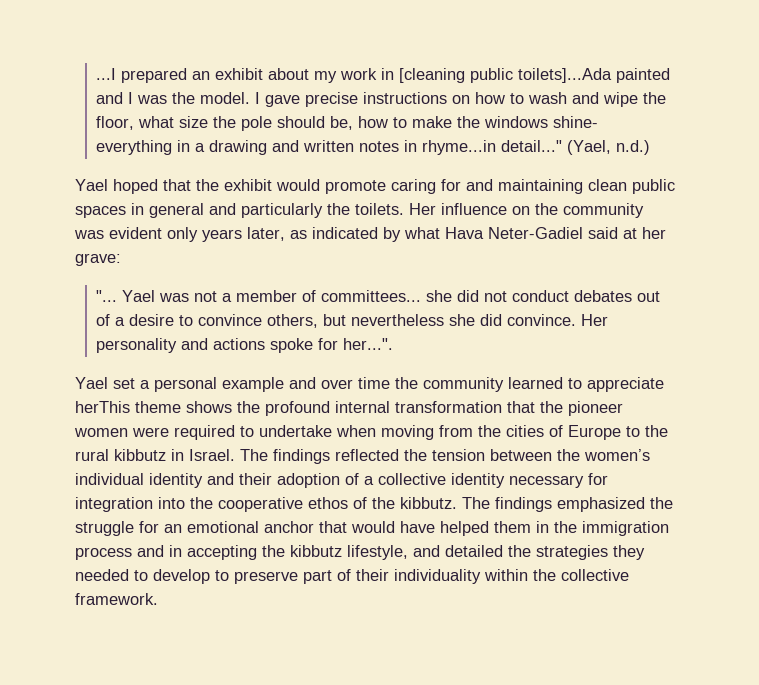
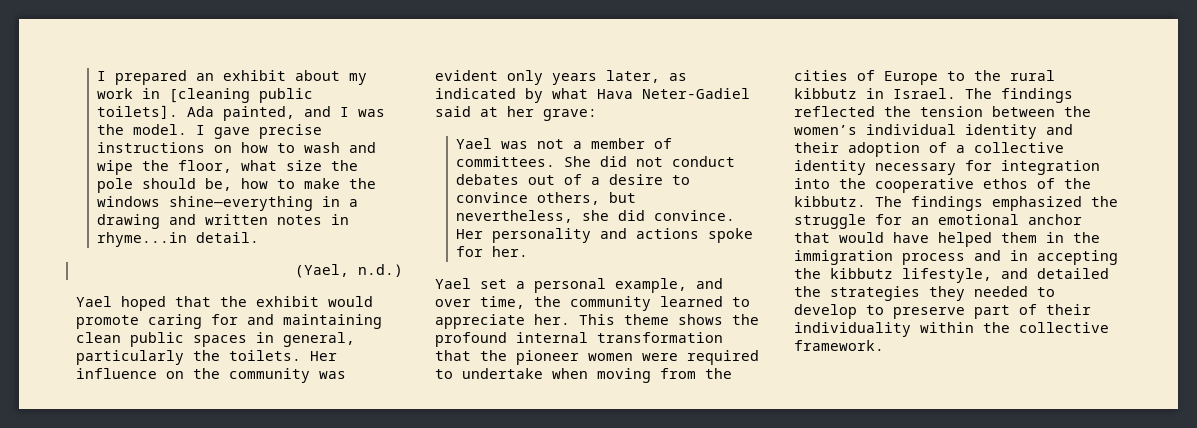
[96,68,117,80] ...I -> [97,71,107,81] I
[518,68,671,83] toilets]...Ada painted -> [97,105,296,121] toilets]. Ada painted,
[553,116,599,128] [96,140,173,155] shine- everything -> [169,196,314,211] shine—everything
[501,140,563,152] detail..." -> [196,232,260,243] detail. //
[149,203,236,218] general and -> [283,332,355,347] general,
[96,290,118,302] "... -> (597, 115) none
[321,290,453,302] committees... she -> [456,156,592,167] committees. She
[351,314,445,326] nevertheless -> [456,210,574,223] nevertheless,
[343,338,394,350] her...". -> [492,246,529,257] her.
[222,377,284,392] example -> [615,278,687,293] example,
[358,377,390,389] time -> [480,296,525,309] time,
[75,401,130,413] herThis -> [534,314,615,325] her. This

